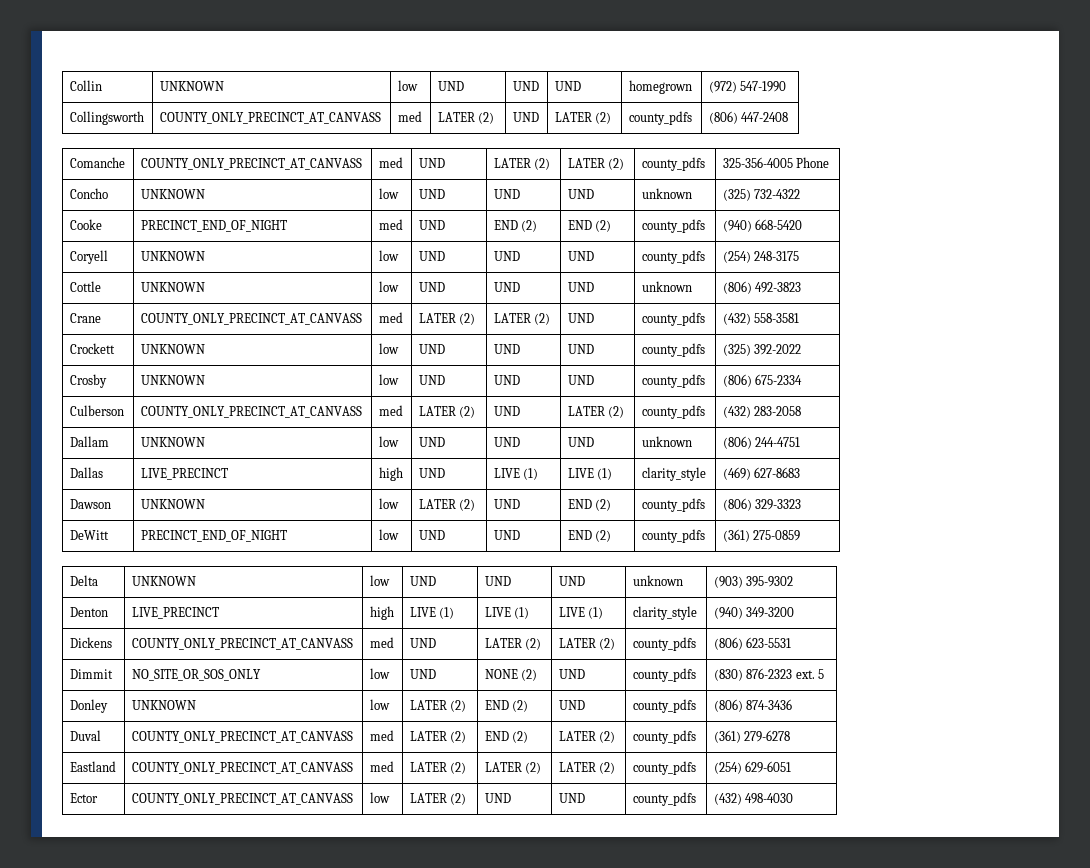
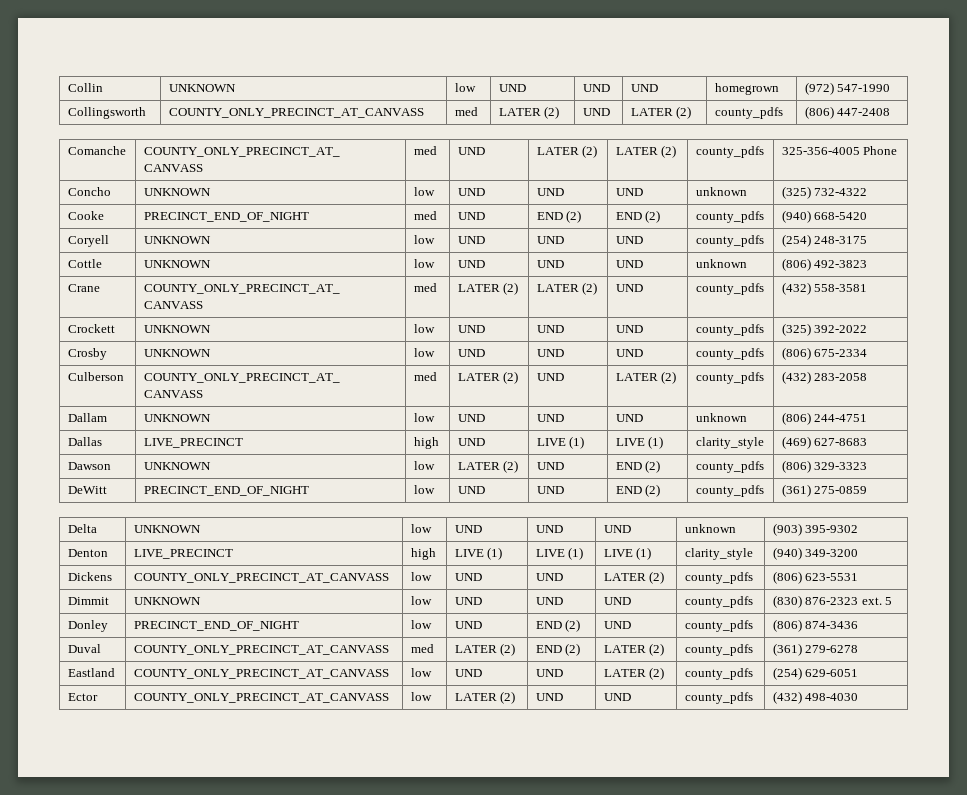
[369,637,394,648] [409,638,436,648] [484,638,542,650] med | UND | LATER (2) -> [410,572,432,581] [454,573,482,581] [535,573,563,581] low | UND | UND
[131,669,261,681] [369,668,390,679] [409,669,436,679] [484,669,538,681] NO_SITE_OR_SOS_ONLY | low | UND | NONE (2) -> [133,597,201,605] [410,596,432,605] [454,597,482,605] [535,597,563,605] UNKNOWN | low | UND | UND
[131,700,196,710] [369,699,390,710] [409,700,467,712] UNKNOWN | low | LATER (2) -> [133,621,299,631] [410,620,432,629] [454,621,482,629] PRECINCT_END_OF_NIGHT | low | UND
[369,761,394,772] [409,762,467,774] [484,762,542,774] med | LATER (2) | LATER (2) -> [410,668,432,677] [454,669,482,677] [535,669,563,677] low | UND | UND

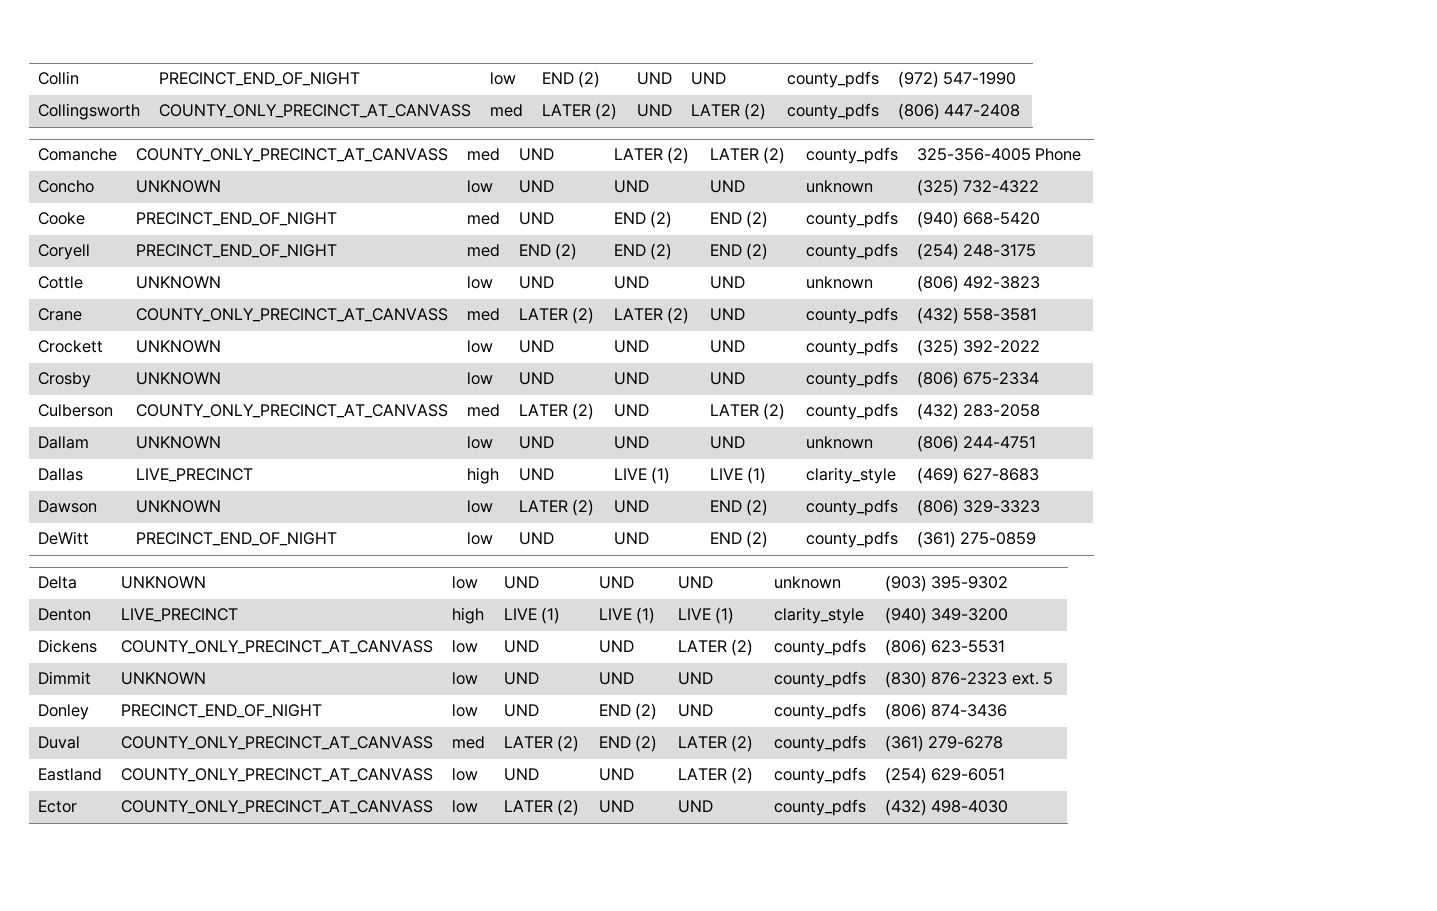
[168,84,236,92] [454,83,476,92] [498,84,526,92] [582,84,610,92] [630,84,658,92] [714,83,779,95] UNKNOWN | low | UND | UND | UND | homegrown -> [159,72,361,86] [490,72,517,85] [542,71,601,88] [637,72,673,85] [691,72,727,85] [787,71,880,88] PRECINCT_END_OF_NIGHT | low | END (2) | UND | UND | county_pdfs
[143,236,211,244] [413,235,435,244] [457,236,485,244] [536,236,564,244] [615,236,643,244] UNKNOWN | low | UND | UND | UND -> [136,244,338,258] [467,244,501,257] [519,243,578,260] [614,243,673,260] [710,243,769,260] PRECINCT_END_OF_NIGHT | med | END (2) | END (2) | END (2)

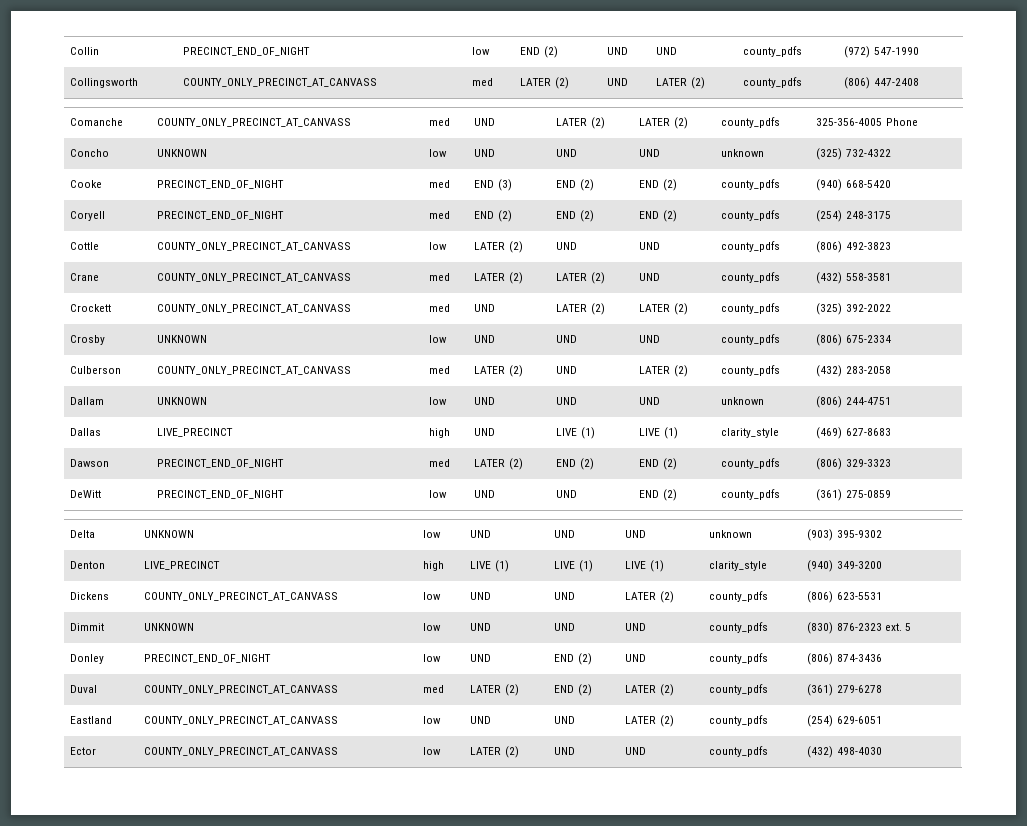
[519,212,555,225] UND -> [474,179,512,191] END (3)
[136,276,222,289] [467,276,494,289] [519,276,555,289] [614,276,650,289] [710,276,746,289] [806,276,874,289] UNKNOWN | low | UND | UND | UND | unknown -> [157,242,352,251] [429,242,448,250] [474,241,523,253] [556,242,578,250] [639,242,661,250] [721,241,781,252] COUNTY_ONLY_PRECINCT_AT_CANVASS | low | LATER (2) | UND | UND | county_pdfs
[136,340,222,353] [467,340,494,353] [519,340,555,353] [614,340,650,353] [710,340,746,353] UNKNOWN | low | UND | UND | UND -> [157,304,352,313] [429,304,451,312] [474,304,496,312] [556,303,605,315] [639,303,688,315] COUNTY_ONLY_PRECINCT_AT_CANVASS | med | UND | LATER (2) | LATER (2)
[136,500,222,513] [467,500,494,513] [519,499,595,516] [614,500,650,513] UNKNOWN | low | LATER (2) | UND -> [157,459,285,468] [429,459,451,467] [474,458,523,470] [556,458,594,470] PRECINCT_END_OF_NIGHT | med | LATER (2) | END (2)

